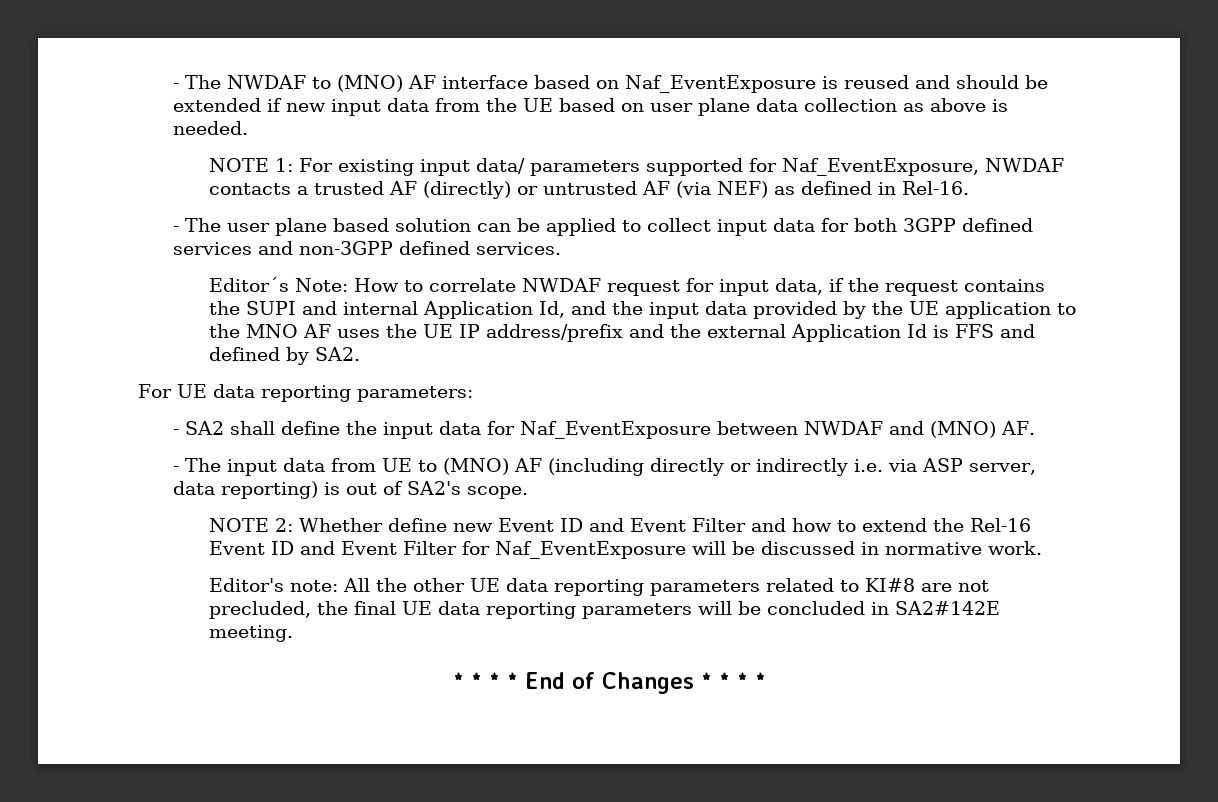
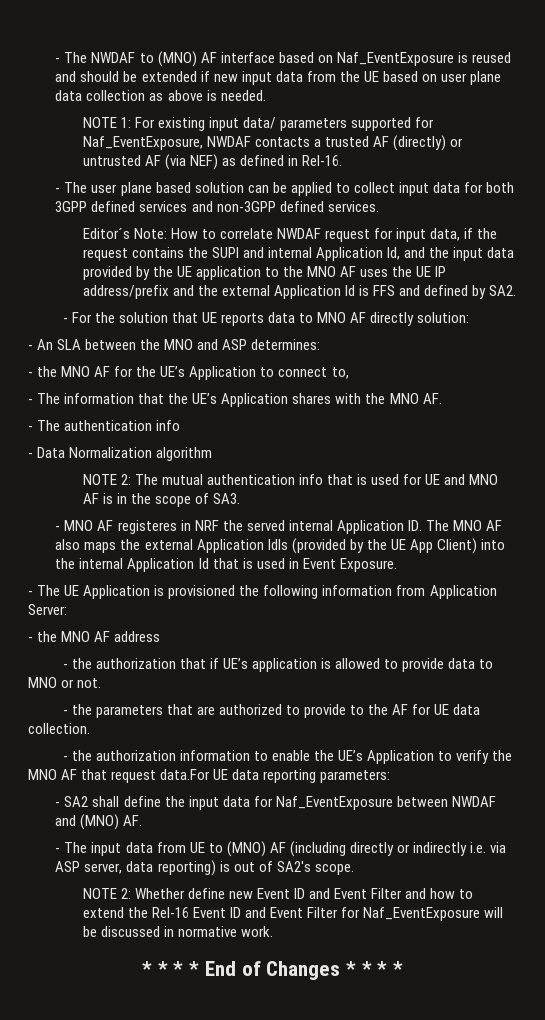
[138,384,172,398] For -> [62,312,470,326] [28,339,321,350] [28,366,349,380] [28,393,442,407] [28,420,181,431] [28,447,213,461] [82,474,499,485] [82,493,241,507] [55,520,503,534] [55,538,505,554] [55,558,397,572] [28,585,497,599] [28,604,67,615] [28,631,161,642] [62,658,494,672] [28,677,102,688] [62,704,481,718] [28,723,90,734] [62,750,513,764] [28,769,211,783] - For the solution that UE reports data to MNO AF directly solution: // - An SLA between the MNO and ASP determines: // - the MNO AF for the UE’s Application to connect to, // - The information that the UE’s Application shares with the MNO AF. // - The authentication info // - Data Normalization algorithm // NOTE 2: The mutual authentication info that is used for UE and MNO AF is in the scope of SA3. // - MNO AF registeres in NRF the served internal Application ID. The MNO AF also maps the external Application IdIs (provided by the UE App Client) into the internal Application Id that is used in Event Exposure. // - The UE Application is provisioned the following information from Application Server: // - the MNO AF address // - the authorization that if UE’s application is allowed to provide data to MNO or not. // - the parameters that are authorized to provide to the AF for UE data collection. // - the authorization information to enable the UE’s Application to verify the MNO AF that request data.For
[208,578,989,596] [208,601,1000,619] [208,625,293,642] // Editor's note: All the other UE data reporting parameters related to KI#8 are not precluded, the final UE data reporting parameters will be concluded in SA2#142E meeting. -> (273, 931) none

